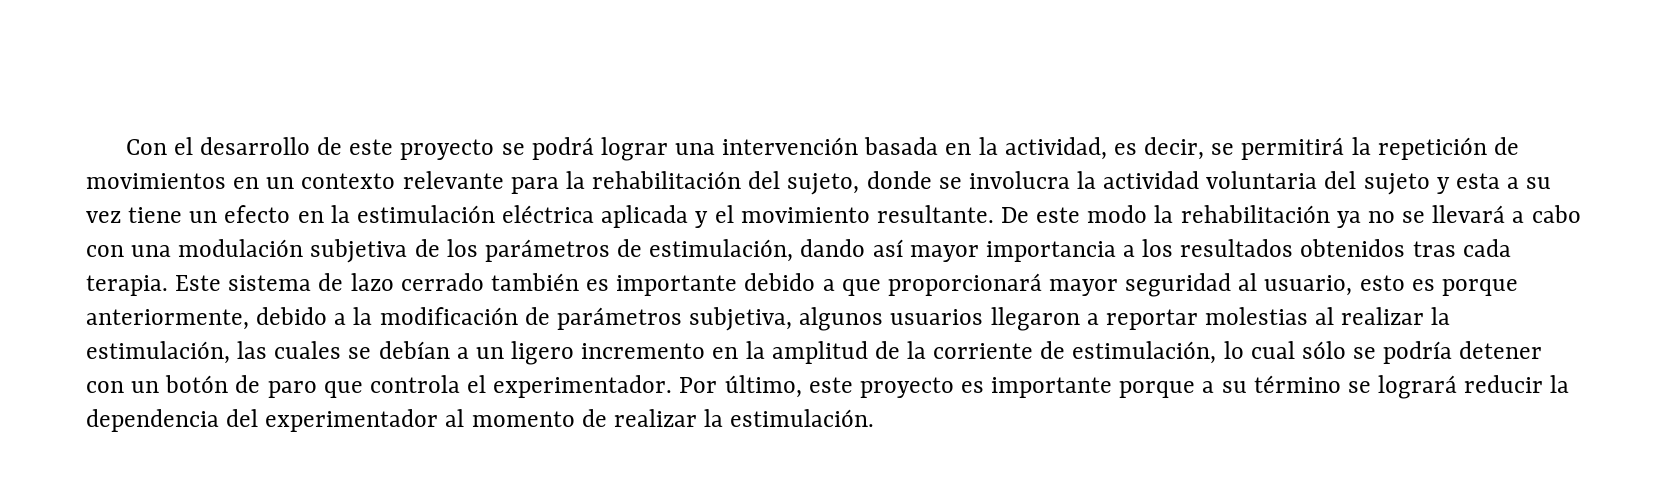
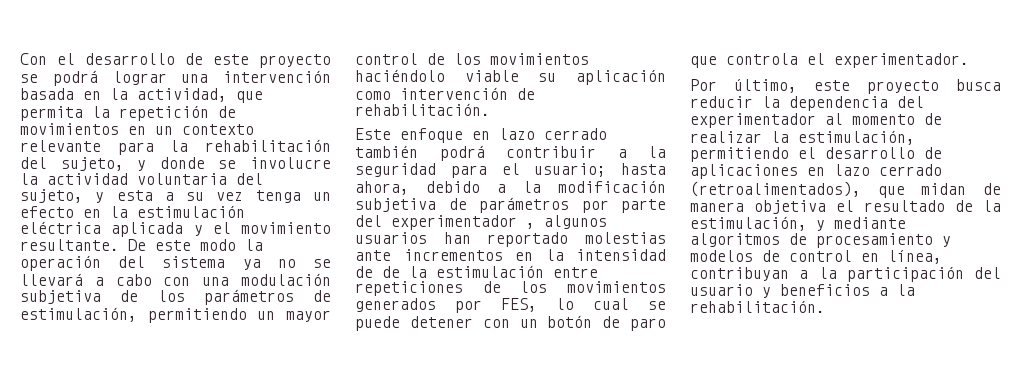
[1113,137,1345,160] es decir, se permitirá -> [236,91,263,103] [20,106,83,121] que permita
(860, 184) none -> [137,160,147,171] y
[968,171,1070,189] involucra -> [249,157,331,169] involucre
[1363,173,1430,195] sujeto -> [20,189,83,203] sujeto,
[128,207,183,223] tiene -> [255,190,301,203] tenga
[1180,205,1330,223] rehabilitación -> [20,255,226,271] operación del sistema
[800,239,1511,262] [86,273,1518,297] [86,309,249,330] dando así mayor importancia a los resultados obtenidos tras cada terapia. Este sistema de lazo cerrado también es importante debido a que proporcionará mayor seguridad al usuario, esto es porque anteriormente, -> [147,308,331,323] [355,53,589,65] [355,69,666,85] [355,87,535,100] [355,103,490,116] [355,128,607,143] [355,145,666,161] [355,163,666,178] [355,181,409,195] permitiendo un mayor control de los movimientos haciéndolo viable su aplicación como intervención de rehabilitación. // Este enfoque en lazo cerrado también podrá contribuir a la seguridad para el usuario; hasta ahora,
(518, 316) none -> [355,198,436,212] subjetiva
[689,307,1451,331] [86,341,1453,365] subjetiva, algunos usuarios llegaron a reportar molestias al realizar la estimulación, las cuales se debían a un ligero incremento en la amplitud de la corriente de estimulación, lo cual sólo se podría -> [581,199,666,213] [355,215,607,230] [355,232,666,247] [355,249,666,261] [355,265,598,278] [355,281,666,296] [355,298,666,313] [355,316,400,331] por parte del experimentador , algunos usuarios han reportado molestias ante incrementos en la intensidad de de la estimulación entre repeticiones de los movimientos generados por FES, lo cual se puede
(673, 386) none -> (969, 60) //
[961,375,1458,399] es importante porque a su término se logrará -> [956,79,1001,91] busca
[730,409,875,427] estimulación. -> [798,130,915,145] [690,147,942,162] [690,164,942,179] [690,181,1001,198] [690,200,1001,214] [690,216,906,231] [690,233,951,248] [690,250,942,264] [690,266,1001,282] [690,284,915,298] [690,300,825,313] estimulación, permitiendo el desarrollo de aplicaciones en lazo cerrado (retroalimentados), que midan de manera objetiva el resultado de la estimulación, y mediante algoritmos de procesamiento y modelos de control en línea, contribuyan a la participación del usuario y beneficios a la rehabilitación.

